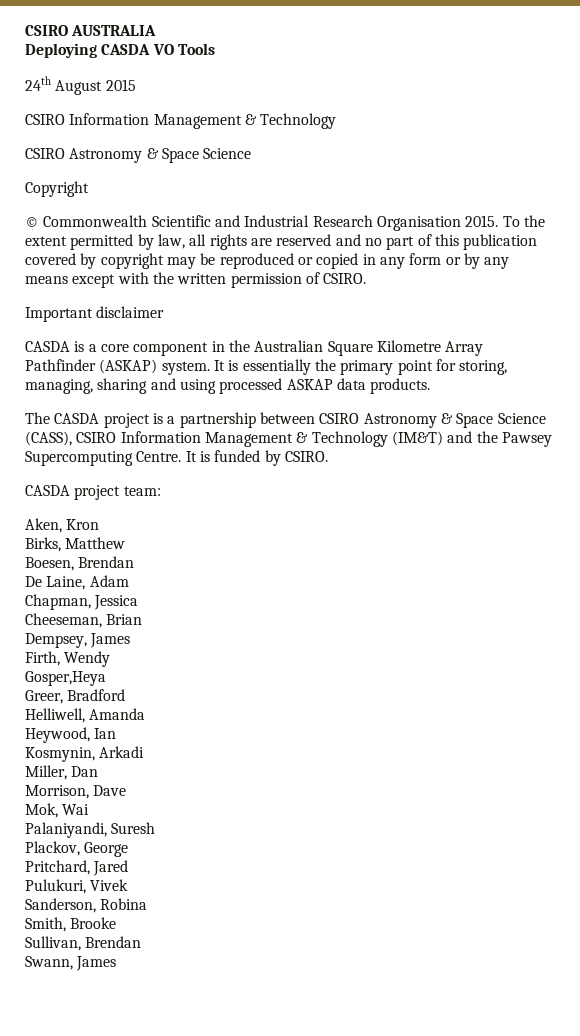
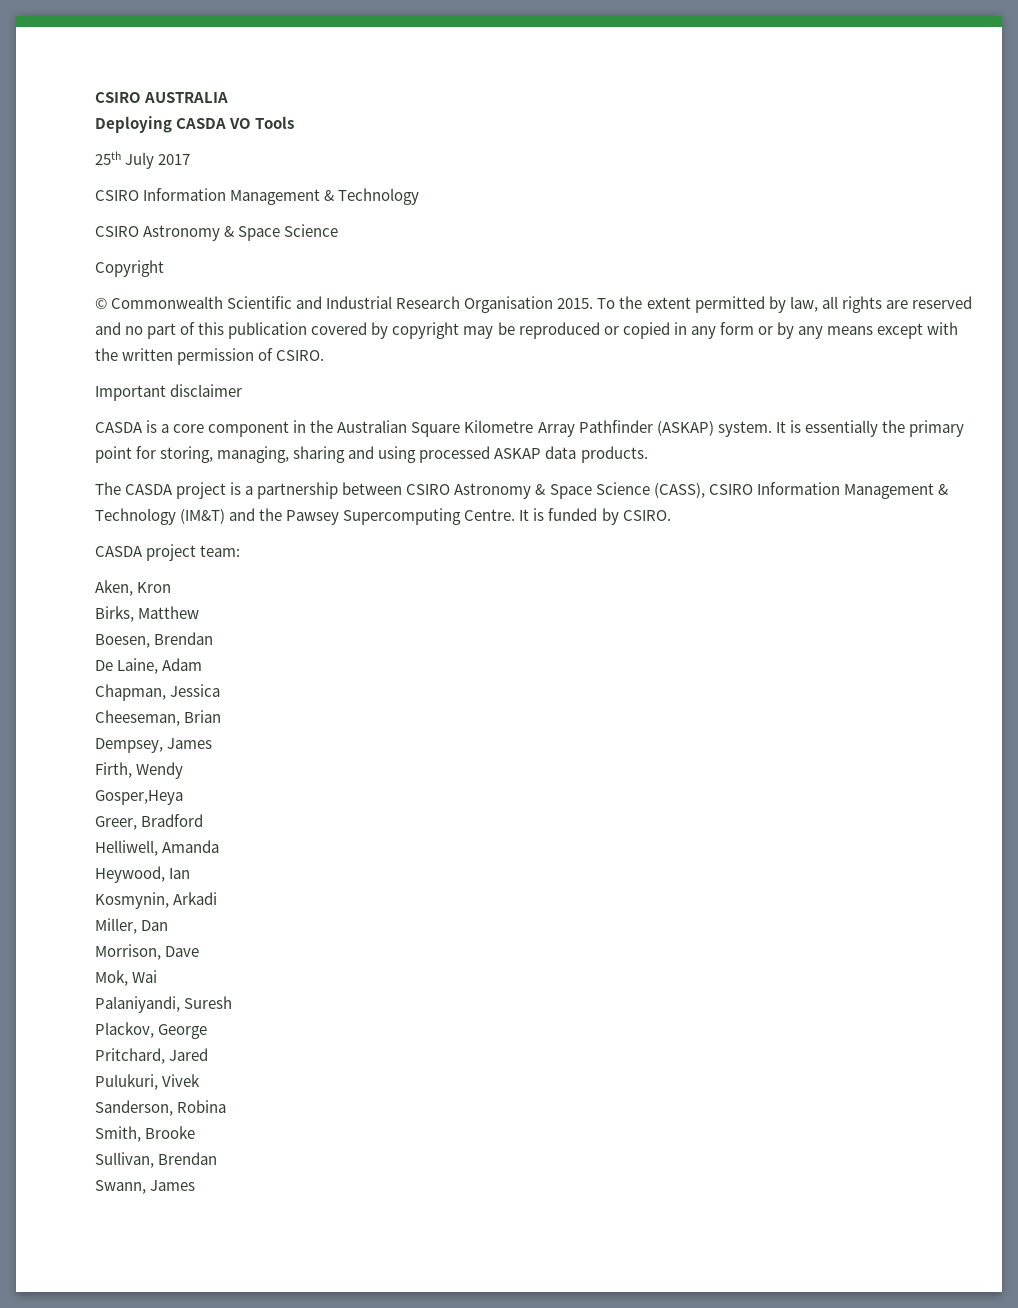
[25,76,136,95] 24th August 2015 -> [95,151,191,169] 25th July 2017

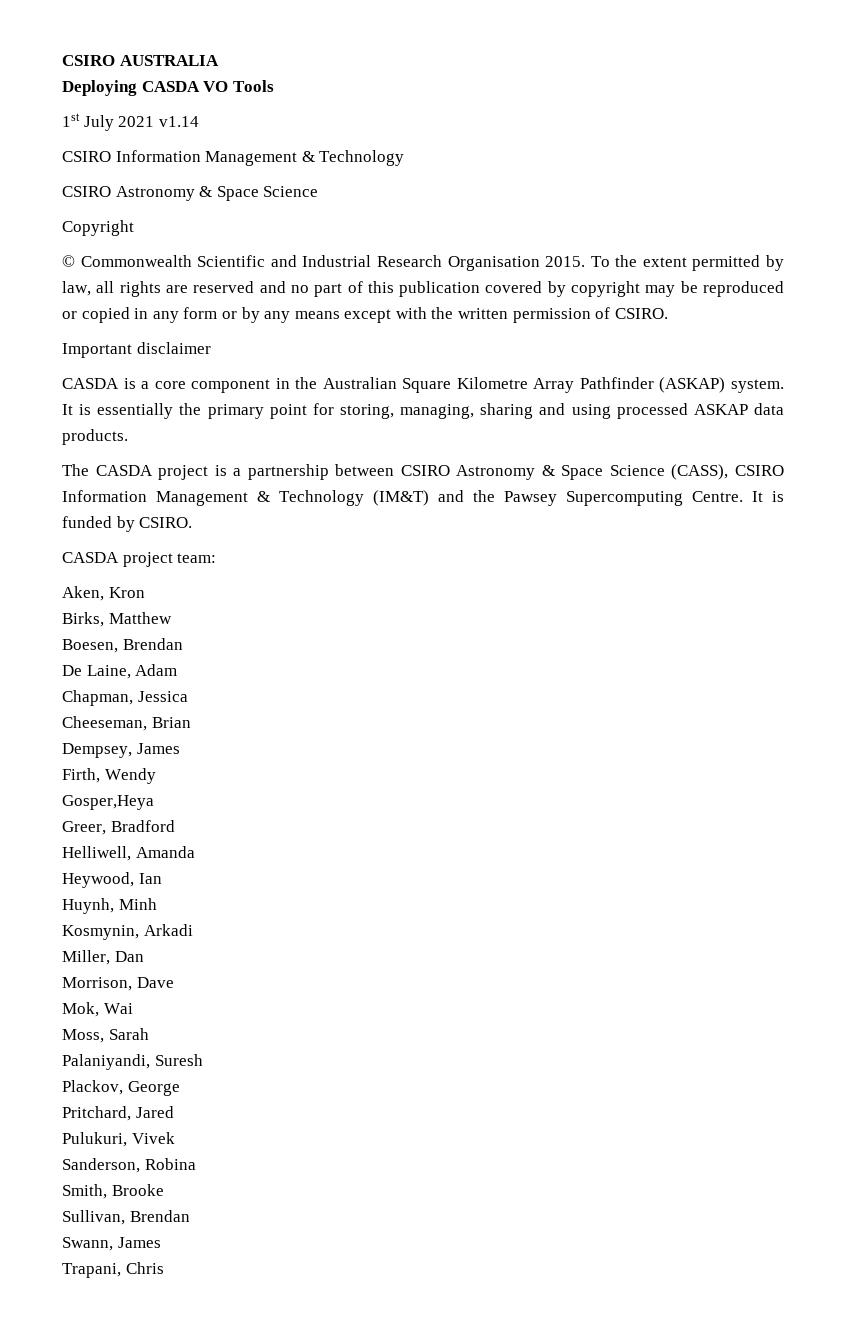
[95,151,191,169] 25th July 2017 -> [62,113,199,131] 1st July 2021 v1.14
(191, 873) none -> [62,898,157,914] // Huynh, Minh
(158, 976) none -> [62,1028,149,1043] // Moss, Sarah
(196, 1185) none -> [62,1262,164,1278] // Trapani, Chris

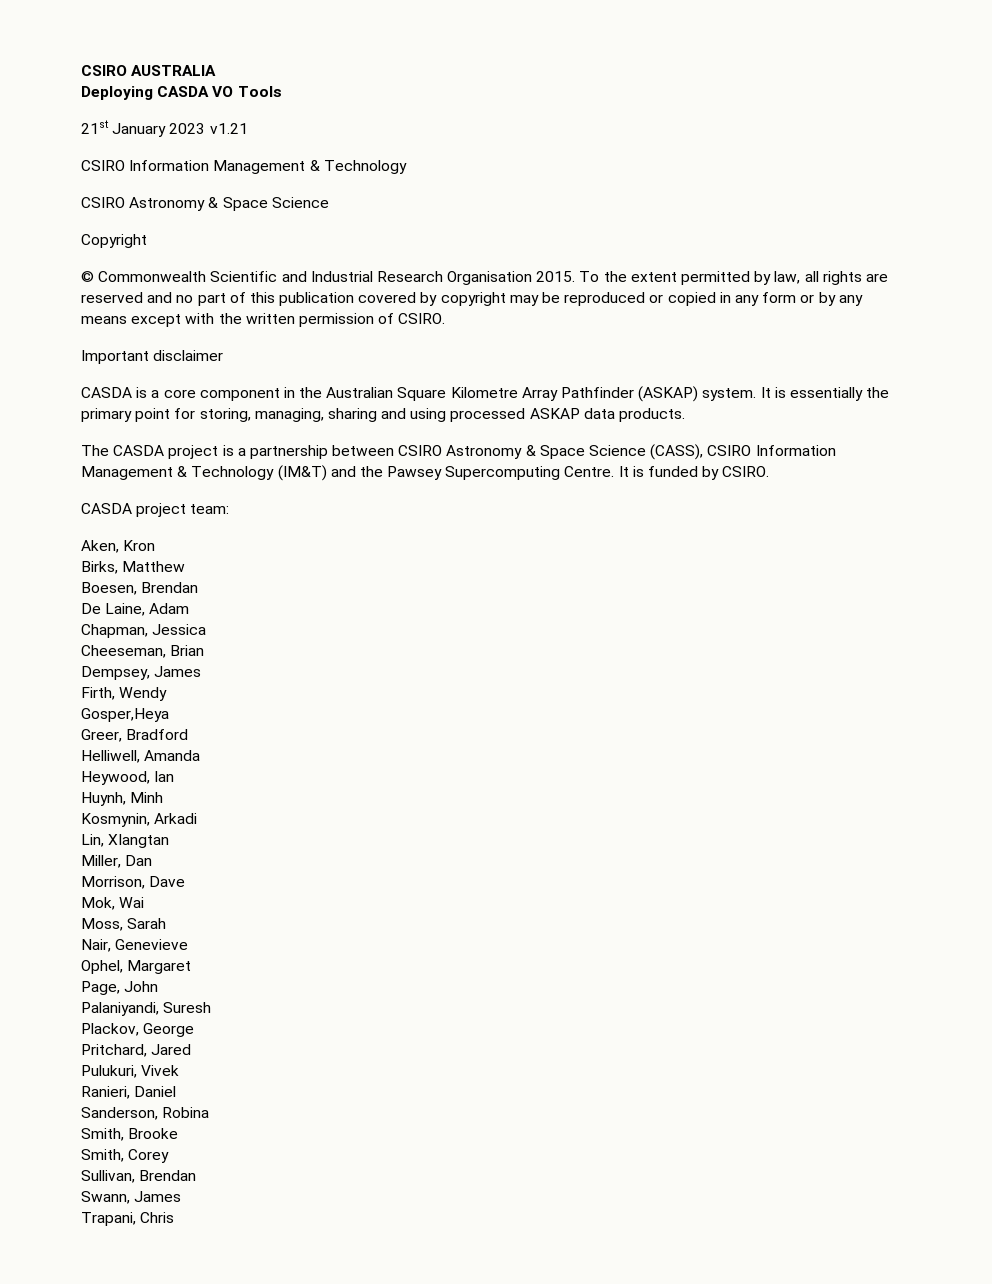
[62,113,199,131] 1st July 2021 v1.14 -> [81,120,248,137] 21st January 2023 v1.21
(193, 930) none -> [81,834,170,848] // Lin, XIangtan
(149, 1034) none -> [81,939,189,952] [81,960,192,974] [81,981,159,995] // Nair, Genevieve // Ophel, Margaret // Page, John
(175, 1138) none -> [81,1086,177,1099] // Ranieri, Daniel
(164, 1190) none -> [81,1149,170,1163] // Smith, Corey

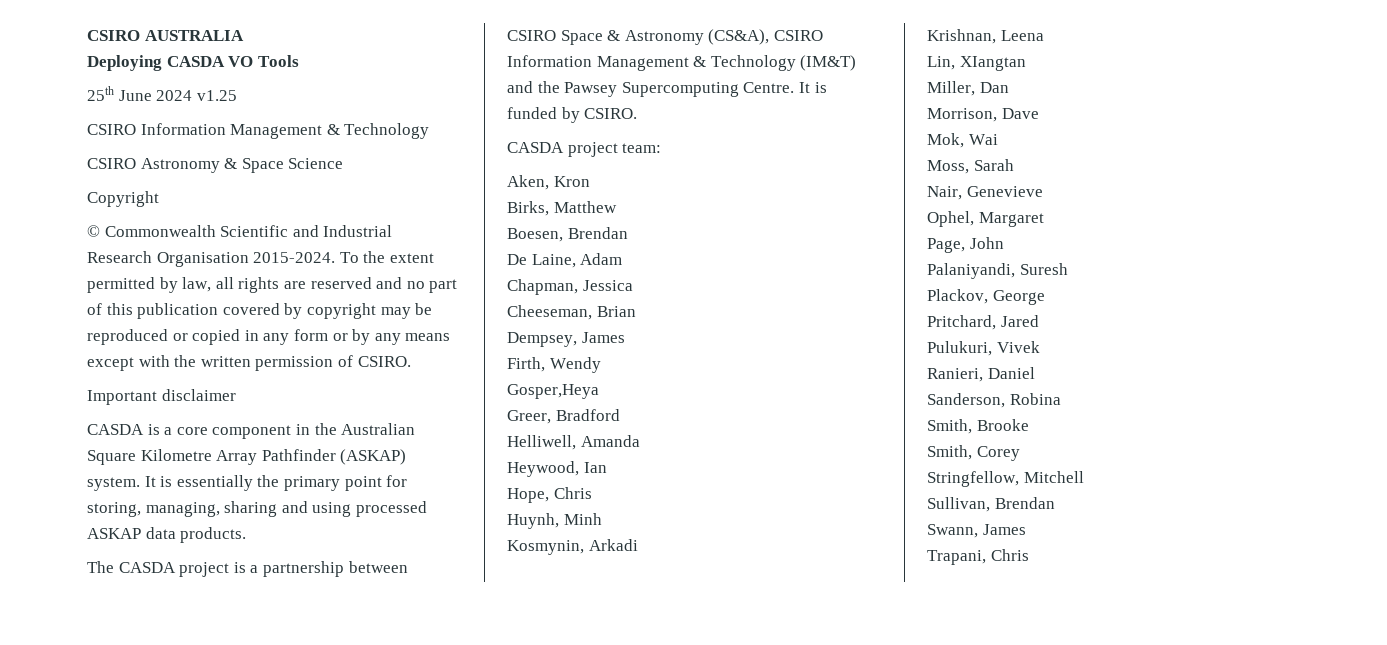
[81,120,248,137] 21st January 2023 v1.21 -> [87,86,237,101] 25th June 2024 v1.25
[536,271,576,282] 2015. -> [253,252,336,263] 2015-2024.
[446,444,704,460] Astronomy & Space Science (CASS), -> [560,29,770,45] Space & Astronomy (CS&A),
(175, 776) none -> [507,487,592,503] // Hope, Chris
(198, 818) none -> [927,29,1044,44] // Krishnan, Leena
(170, 1156) none -> [927,471,1084,487] // Stringfellow, Mitchell

